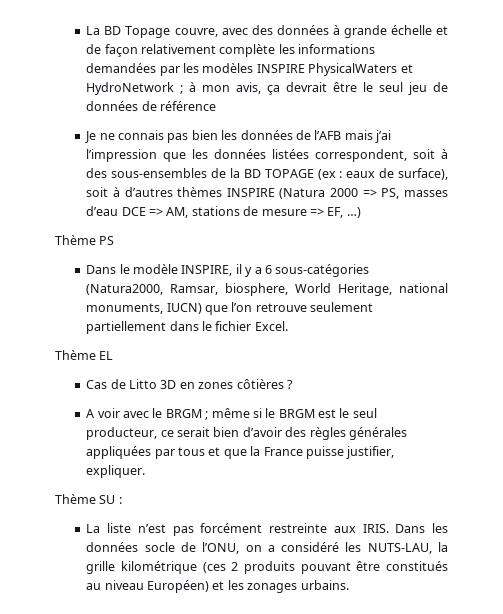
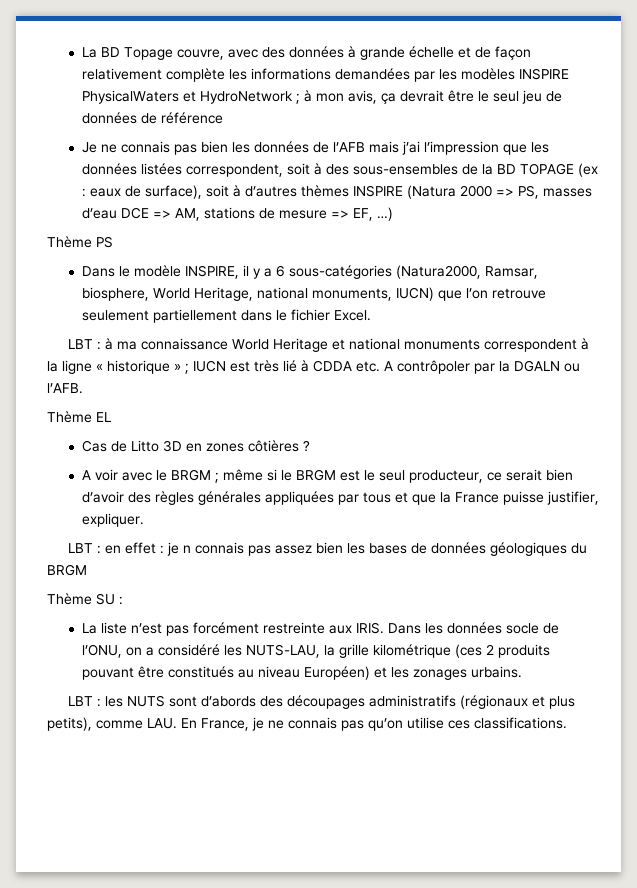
(288, 326) none -> [67,338,589,352] [47,360,580,374] [47,383,83,394] // LBT : à ma connaissance World Heritage et national monuments correspondent à la ligne « historique » ; IUCN est très lié à CDDA etc. A contrôpoler par la DGALN ou l’AFB.
(146, 471) none -> [67,542,587,556] [47,564,87,576] // LBT : en effet : je n connais pas assez bien les bases de données géologiques du BRGM
(349, 585) none -> [67,695,575,709] [47,717,567,731] // LBT : les NUTS sont d’abords des découpages administratifs (régionaux et plus petits), comme LAU. En France, je ne connais pas qu’on utilise ces classifications.

